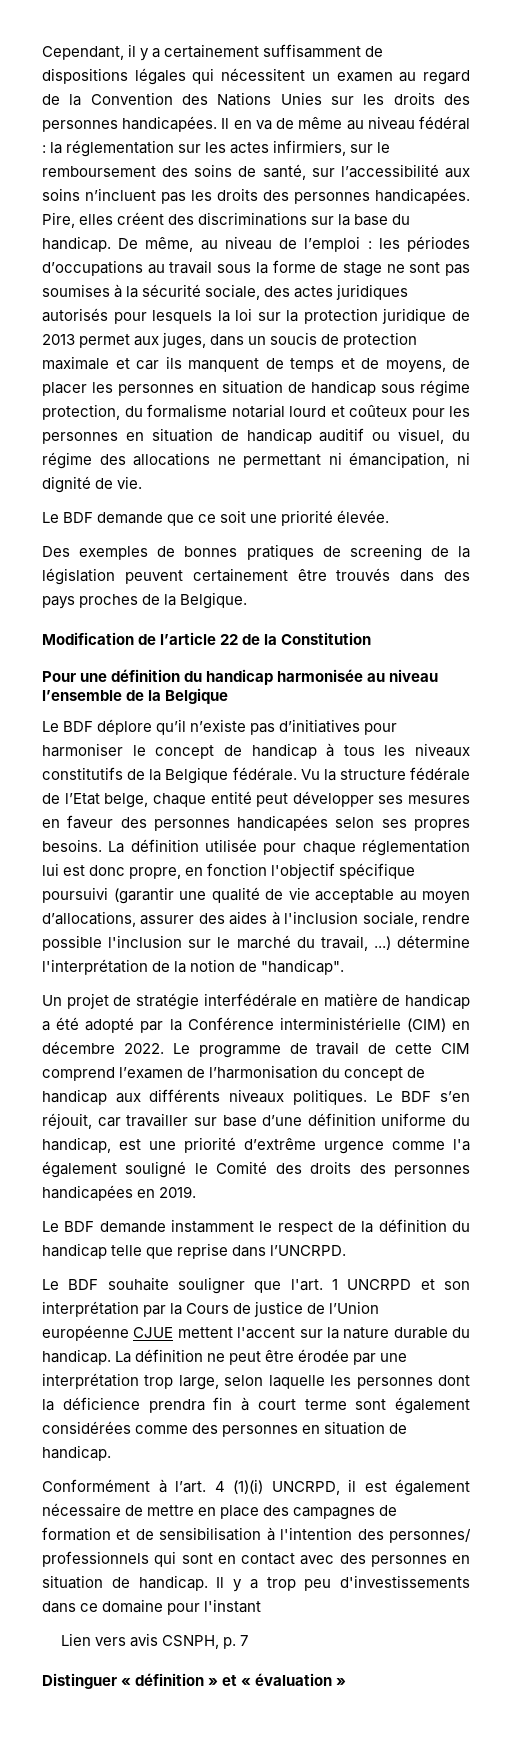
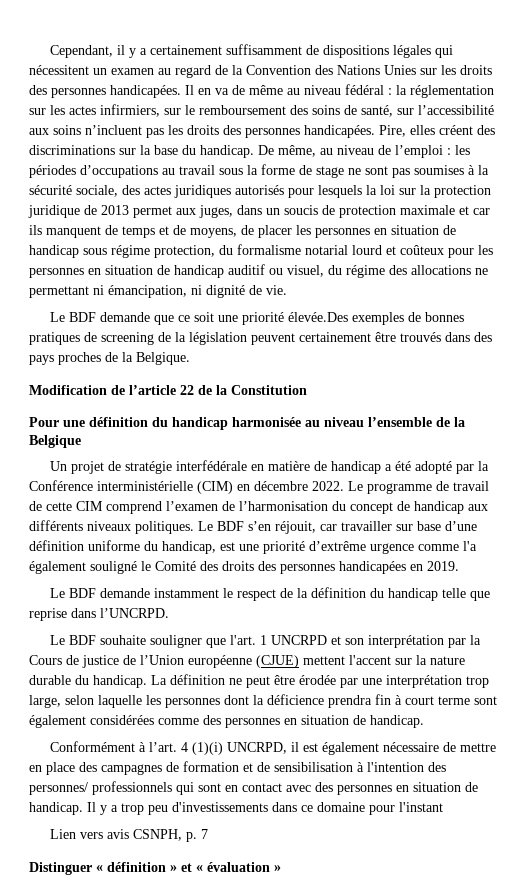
[337,510,390,523] [42,546,70,557] élevée. // Des -> [287,312,348,322] élevée.Des
[42,719,398,735] [42,743,470,759] [42,767,470,784] [42,791,470,808] [42,815,470,831] [42,839,470,856] [42,863,416,879] [42,887,470,904] [42,911,471,927] [42,935,470,951] [42,959,345,975] // Le BDF déplore qu’il n’existe pas d’initiatives pour harmoniser le concept de handicap à tous les niveaux constitutifs de la Belgique fédérale. Vu la structure fédérale de l’Etat belge, chaque entité peut développer ses mesures en faveur des personnes handicapées selon ses propres besoins. La définition utilisée pour chaque réglementation lui est donc propre, en fonction l'objectif spécifique poursuivi (garantir une qualité de vie acceptable au moyen d’allocations, assurer des aides à l'inclusion sociale, rendre possible l'inclusion sur le marché du travail, ...) détermine l'interprétation de la notion de "handicap". -> (81, 441) none
[133,1327,174,1338] CJUE -> [256,655,299,668] (CJUE)

